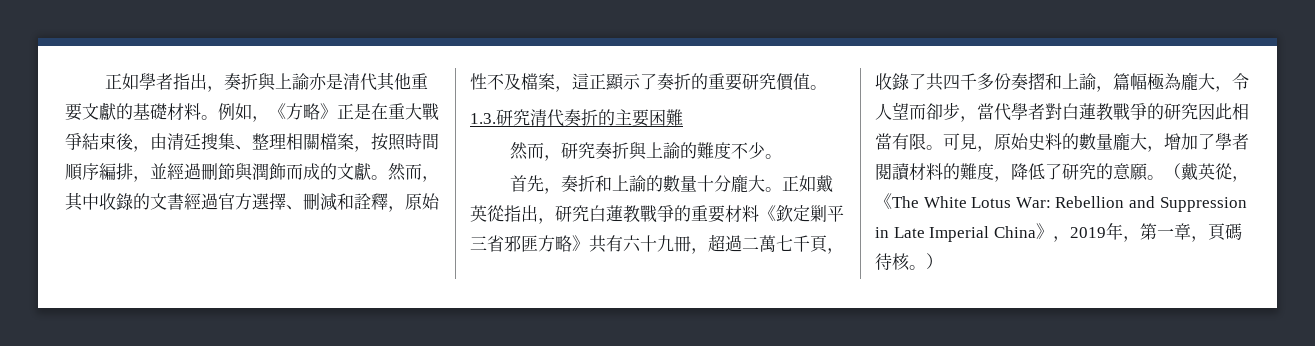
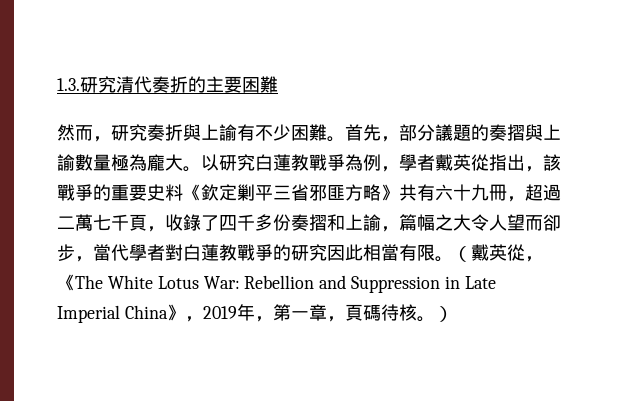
[104,72,428,92] [65,102,439,122] [65,133,439,152] [65,162,439,182] [65,192,440,212] [470,73,827,92] 正如學者指出，奏折與上諭亦是清代其他重要文獻的基礎材料。例如，《方略》正是在重大戰爭結束後，由清廷搜集、整理相關檔案，按照時間順序編排，並經過刪節與潤飾而成的文獻。然而，其中收錄的文書經過官方選擇、刪減和詮釋，原始性不及檔案，這正顯示了奏折的重要研究價值。 // -> (57, 84) none
[679,142,782,159] [509,174,833,194] [470,205,742,224] 的難度不少。 // 首先，奏折和上諭的數量十分龐大。正如戴英從指出，研究白蓮教戰爭的重要材 -> [237,124,561,142] [57,154,561,172] [57,184,165,201] 有不少困難。首先，部分議題的奏摺與上諭數量極為龐大。以研究白蓮教戰爭為例，學者戴英從指出，該戰爭的重要史
[926,73,943,91] 共 -> (219, 223) none
[1147,72,1232,92] 極為龐大， -> [435,214,471,231] 之大
[943,132,1249,152] [875,163,1164,182] 可見，原始史料的數量龐大，增加了學者閱讀材料的難度，降低了研究的意願。 -> (453, 259) none

